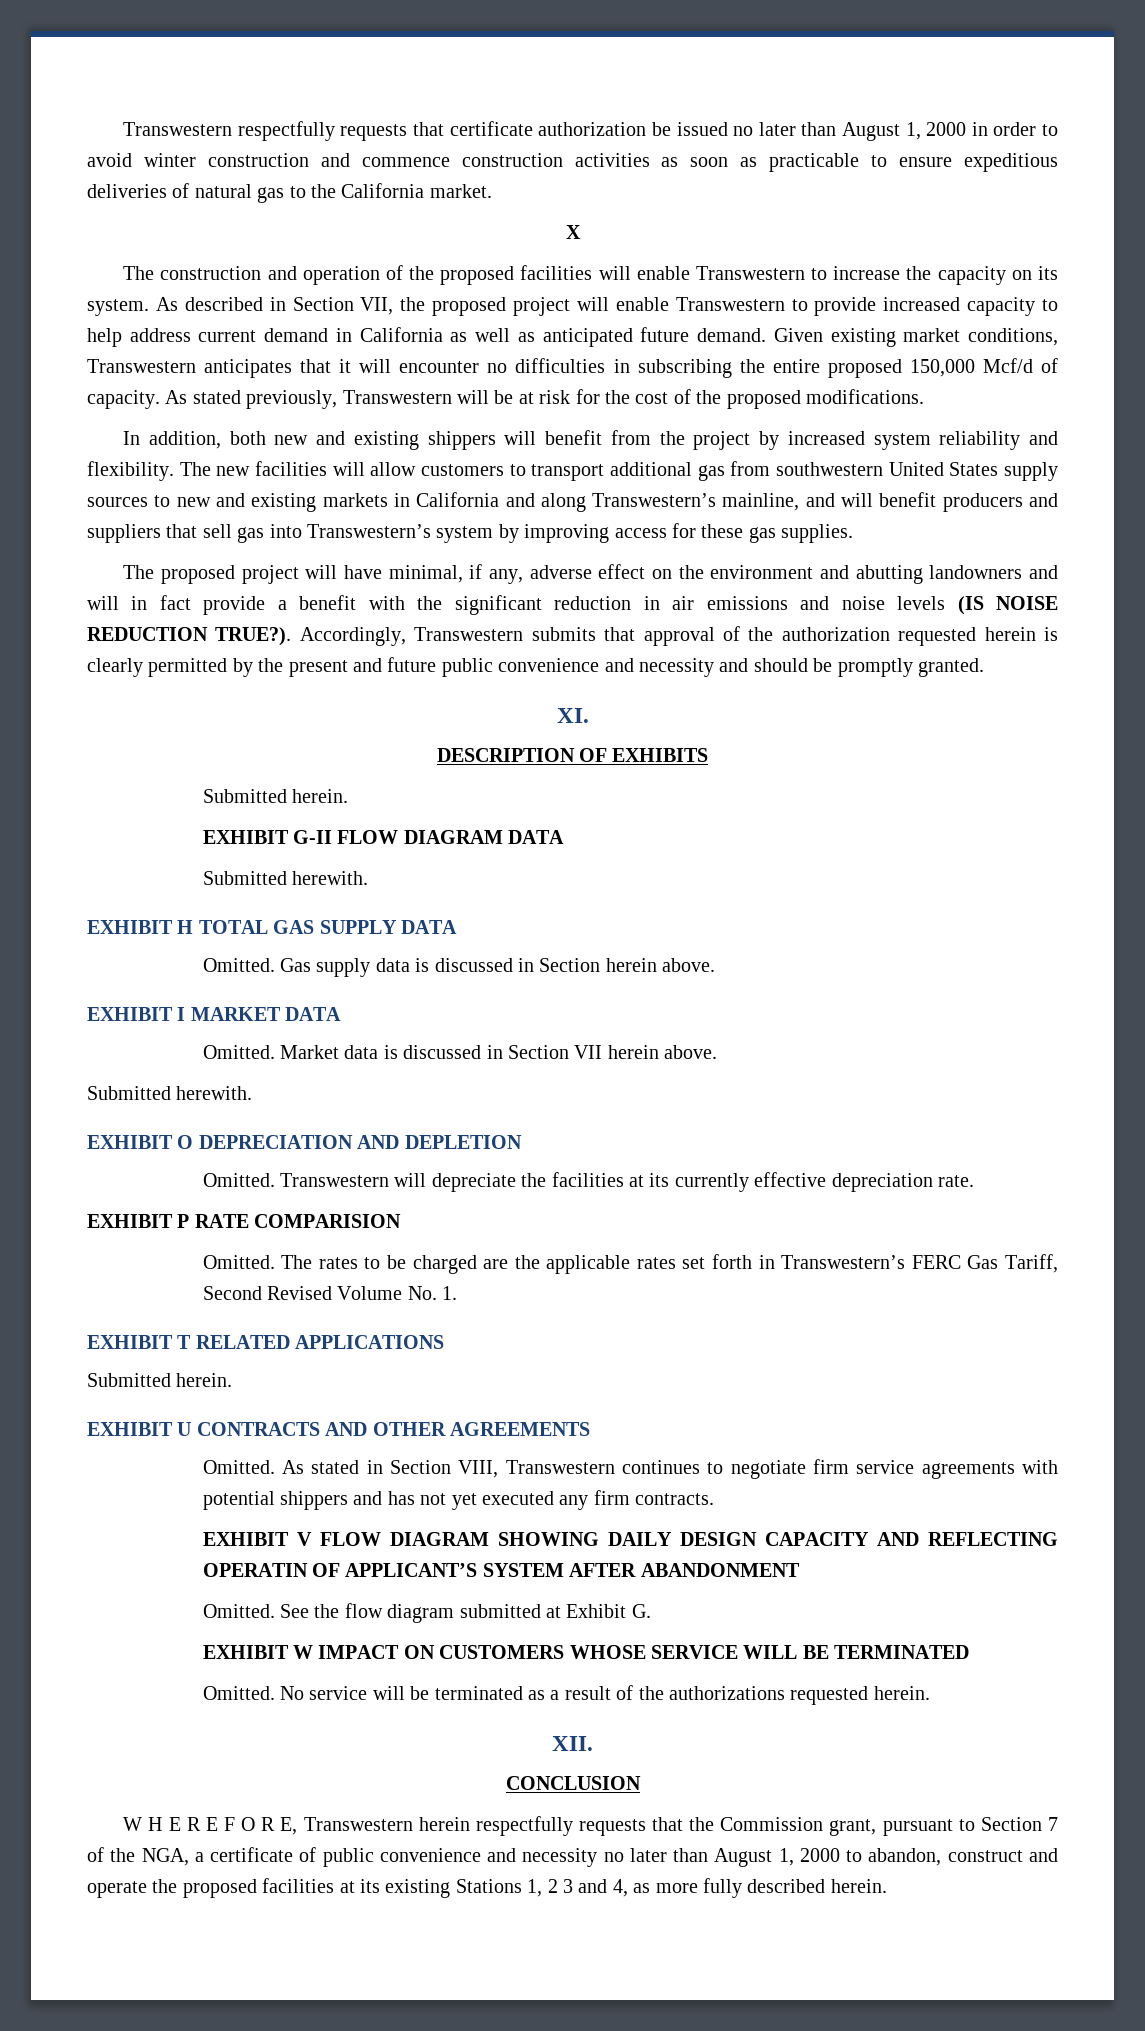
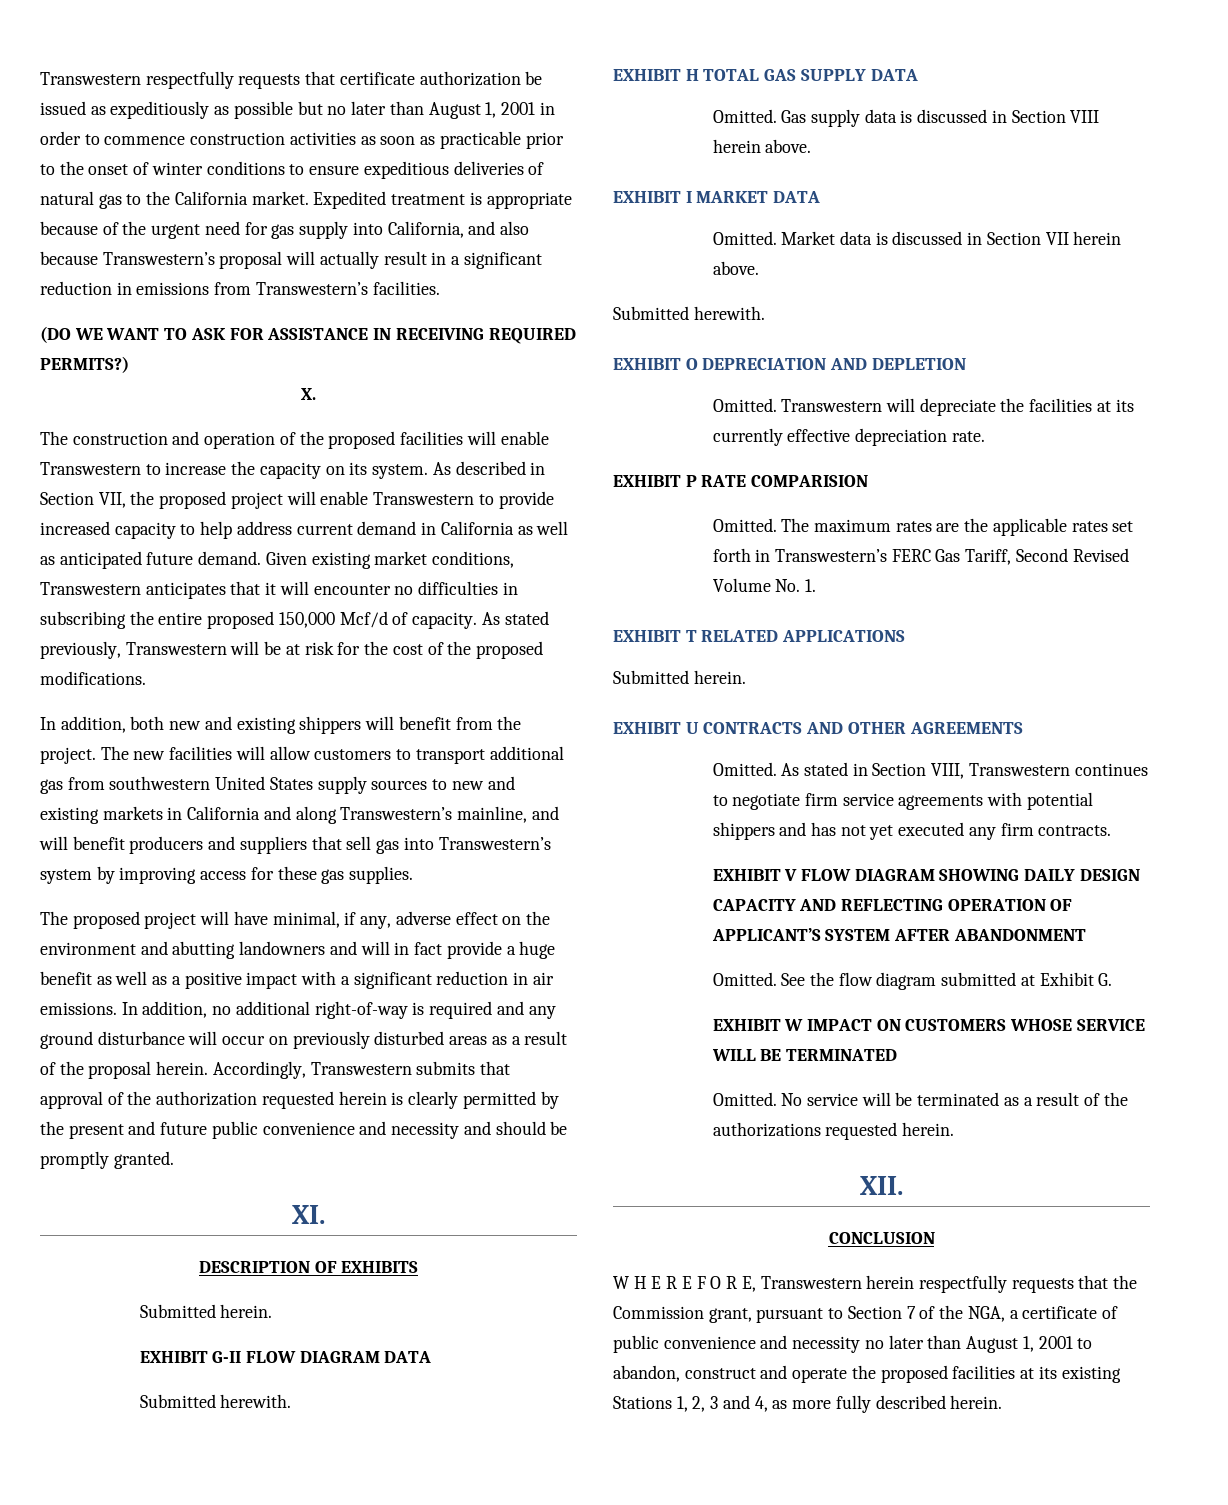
[733,122,967,141] no later than August 1, 2000 -> [90,101,535,119] as expeditiously as possible but no later than August 1, 2001
[87,153,350,167] avoid winter construction and -> (100, 139) none
(860, 162) none -> [525,132,564,149] [40,161,285,175] prior to the onset of winter conditions
[565,225,581,239] // X -> [313,191,572,209] [40,221,529,239] [40,251,542,269] [40,281,440,295] [40,326,576,344] [40,356,129,373] [301,388,316,400] Expedited treatment is appropriate because of the urgent need for gas supply into California, and also because Transwestern’s proposal will actually result in a significant reduction in emissions from Transwestern’s facilities. // (DO WE WANT TO ASK FOR ASSISTANCE IN RECEIVING REQUIRED PERMITS?) // X.
[693,431,1058,450] [87,461,174,481] project by increased system reliability and flexibility. -> [40,747,96,764] project.
[299,595,1058,615] [87,627,292,646] benefit with the significant reduction in air emissions and noise levels (IS NOISE REDUCTION TRUE?). -> [519,941,556,959] [40,971,554,989] [40,1001,556,1019] [40,1031,568,1049] [40,1061,209,1079] huge benefit as well as a positive impact with a significant reduction in air emissions. In addition, no additional right-of-way is required and any ground disturbance will occur on previously disturbed areas as a result of the proposal herein.
(601, 965) none -> [1070,110,1100,123] VIII
[318,1255,477,1274] rates to be charged -> [814,519,932,532] maximum rates
[202,1563,308,1577] OPERATIN -> [947,899,1046,911] OPERATION
[799,1848,840,1862] 2000 -> [1038,1336,1073,1349] 2001
[547,1879,558,1893] 2 -> [692,1396,706,1412] 2,

